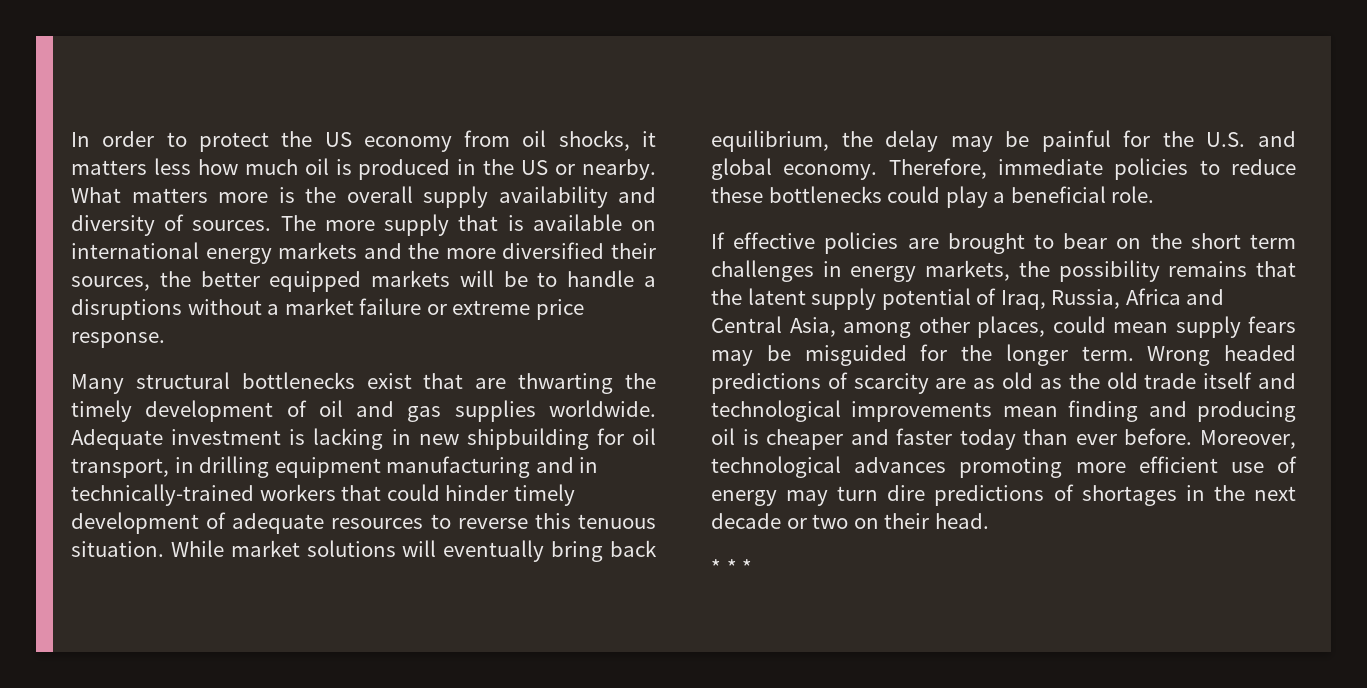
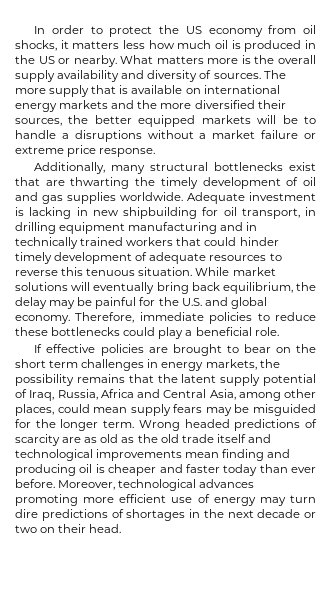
[71,374,124,394] Many -> [34,162,146,174] Additionally, many
[71,484,254,506] technically-trained -> [15,237,124,249] technically trained
[711,559,753,575] // * * * -> (122, 528) none

